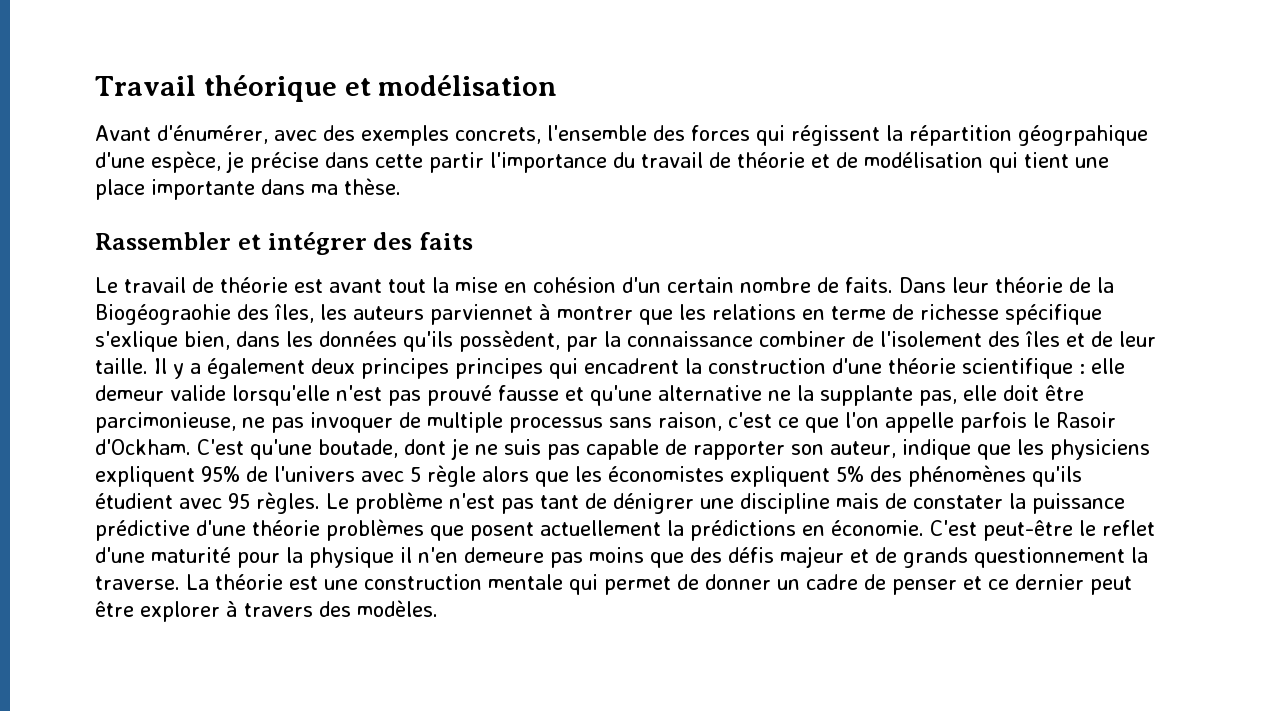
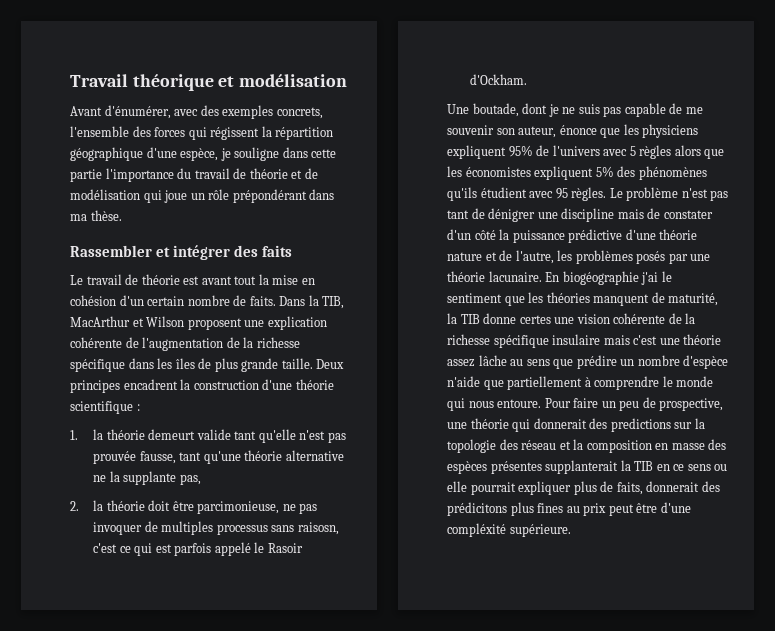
[1018,125,1148,146] géogrpahique -> [70,147,143,161] géographique
[250,152,319,173] précise -> [234,147,280,161] souligne
[429,152,484,173] partir -> [70,169,102,182] partie
[1024,152,1109,168] [95,179,255,200] tient une place importante -> [164,189,307,203] joue un rôle prépondérant
[952,277,1114,293] [95,304,1102,325] [95,330,1156,352] [95,358,578,379] leur théorie de la Biogéograohie des îles, les auteurs parviennet à montrer que les relations en terme de richesse spécifique s'exlique bien, dans les données qu'ils possèdent, par la connaissance combiner de l'isolement des îles et de leur taille. Il y a également deux principes principes qui -> [308,295,345,309] [70,316,327,330] [70,337,300,351] [70,358,345,372] [70,380,120,393] la TIB, MacArthur et Wilson proposent une explication cohérente de l'augmentation de la richesse spécifique dans les îles de plus grande taille. Deux principes
[1091,358,1125,374] [95,385,652,406] elle demeur valide lorsqu'elle n'est pas prouvé fausse et qu'une -> [70,429,346,443] [93,450,283,464] // 1. la théorie demeurt valide tant qu'elle n'est pas prouvée fausse, tant qu'une théorie
[963,385,997,401] elle -> [70,500,145,511] // 2. la théorie
[427,412,503,433] multiple -> [161,521,214,535] multiples
[658,412,722,431] raison, -> [297,522,339,535] raisosn,
[805,412,1027,433] que l'on appelle parfois -> [134,542,251,556] qui est parfois appelé
[197,439,312,460] C'est qu'une -> [447,104,469,114] // Une
[693,441,785,460] rapporter -> [685,107,703,114] [447,125,494,135] me souvenir
[902,439,971,460] indique -> [559,125,597,135] énonce
[427,465,476,487] règle -> [639,145,672,159] règles
(1003, 502) none -> [447,229,496,240] d'un côté
[326,519,1155,541] [95,546,1148,568] [95,574,1132,595] [95,600,438,622] problèmes que posent actuellement la prédictions en économie. C'est peut-être le reflet d'une maturité pour la physique il n'en demeure pas moins que des défis majeur et de grands questionnement la traverse. La théorie est une construction mentale qui permet de donner un cadre de penser et ce dernier peut être explorer à travers des modèles. -> [447,250,711,264] [447,271,672,285] [447,292,719,306] [447,313,696,324] [447,334,722,348] [447,355,729,369] [447,376,714,390] [447,397,724,411] [447,418,705,432] [447,439,727,453] [447,460,728,474] [447,481,720,495] [447,502,691,516] [447,523,571,537] nature et de l'autre, les problèmes posés par une théorie lacunaire. En biogéographie j'ai le sentiment que les théories manquent de maturité, la TIB donne certes une vision cohérente de la richesse spécifique insulaire mais c'est une théorie assez lâche au sens que prédire un nombre d'espèce n'aide que partiellement à comprendre le monde qui nous entoure. Pour faire un peu de prospective, une théorie qui donnerait des predictions sur la topologie des réseau et la composition en masse des espèces présentes supplanterait la TIB en ce sens ou elle pourrait expliquer plus de faits, donnerait des prédicitons plus fines au prix peut être d'une compléxité supérieure.

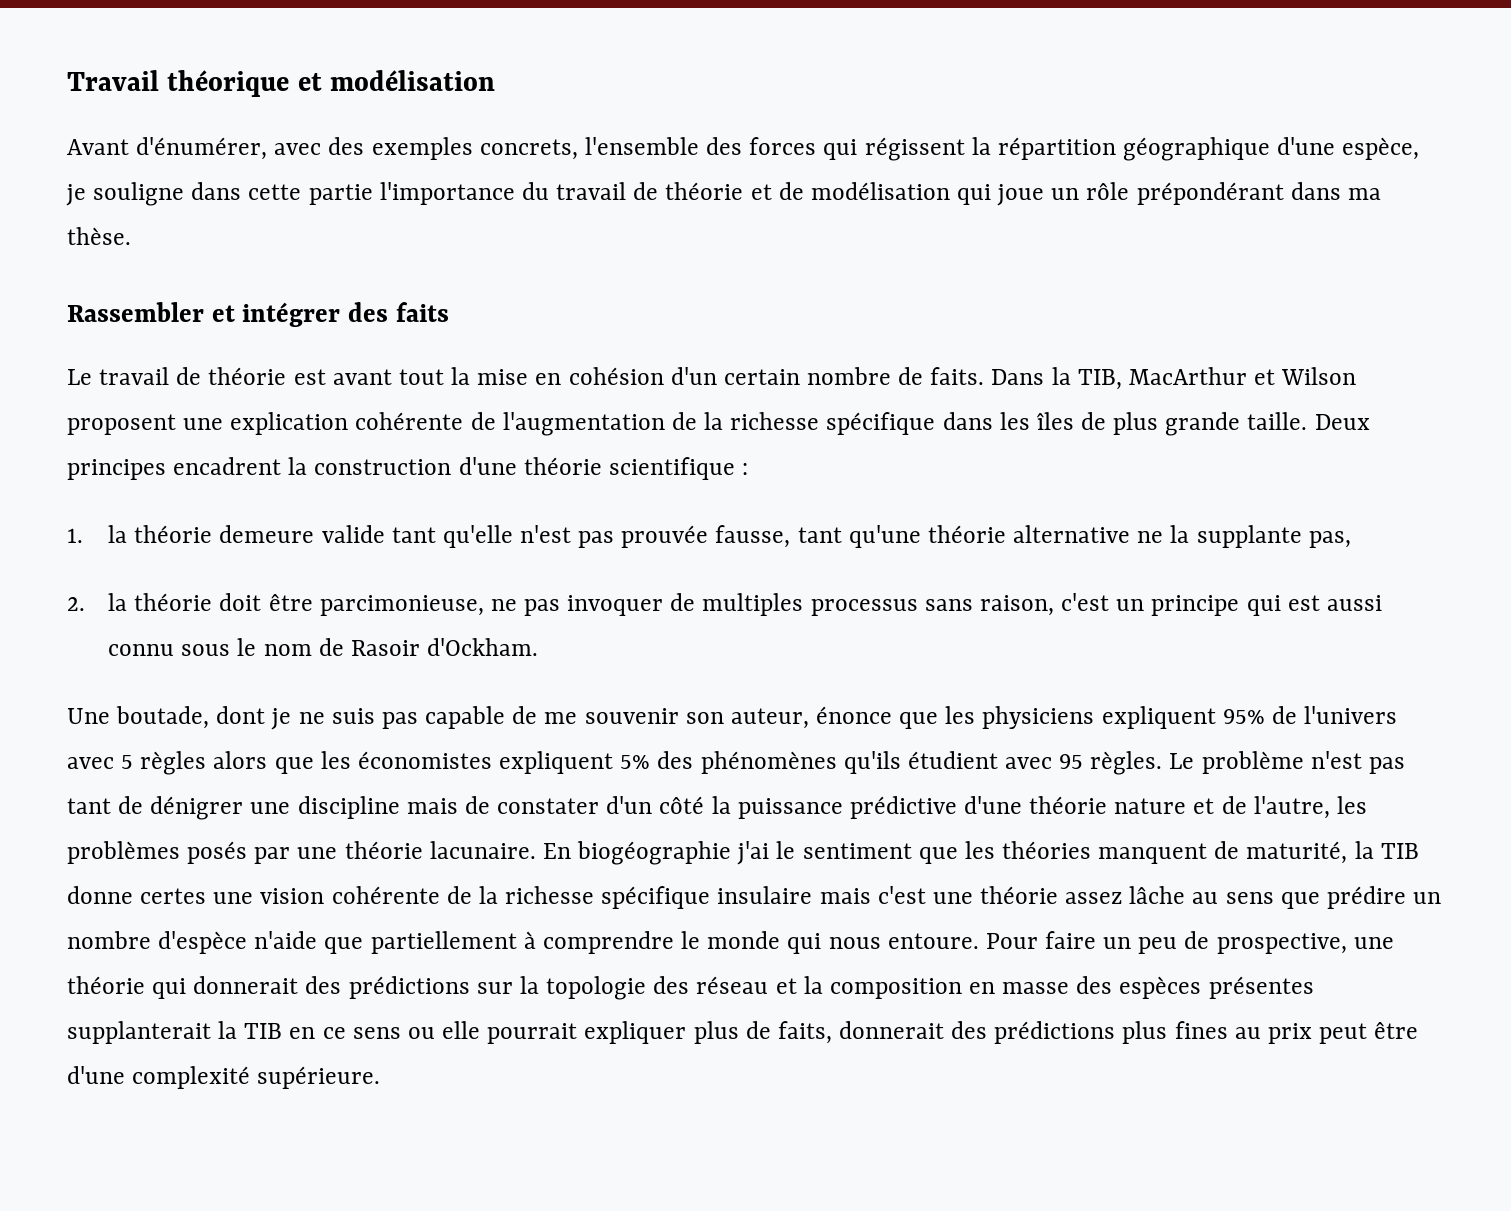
[148,429,196,440] demeurt -> [219,525,315,543] demeure
[297,522,339,535] [93,542,265,556] raisosn, c'est ce qui est parfois appelé le -> [979,593,1382,616] [108,638,344,656] raison, c'est un principe qui est aussi connu sous le nom de
[610,418,671,432] predictions -> [348,976,470,999] prédictions
[447,502,507,516] prédicitons -> [994,1021,1116,1044] prédictions
[447,523,506,537] compléxité -> [132,1066,251,1089] complexité

